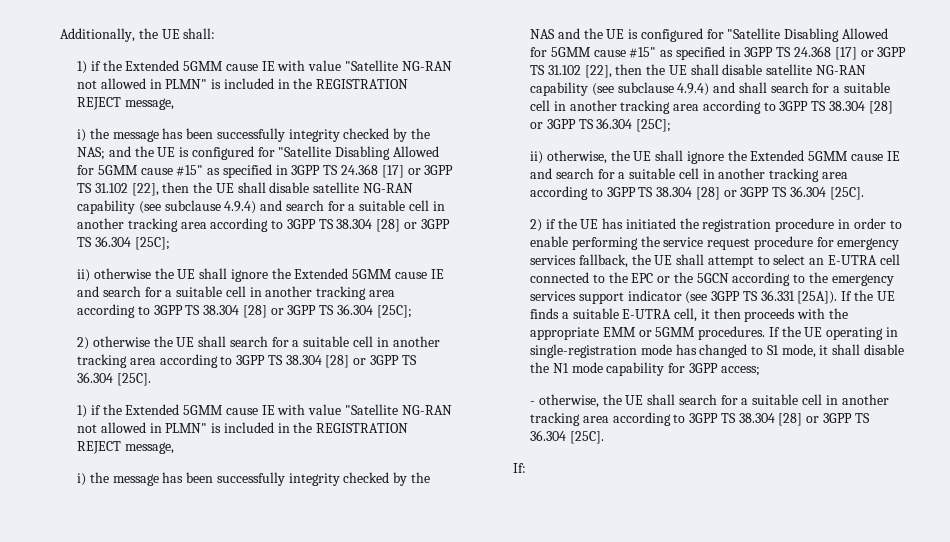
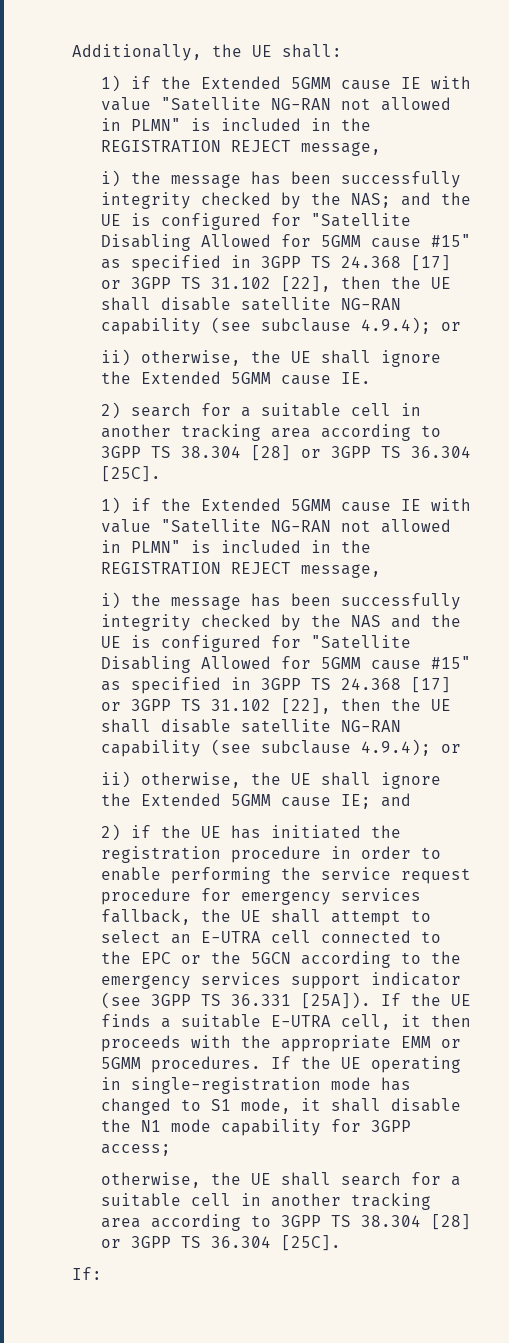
[224,200,445,214] [77,218,450,232] [77,236,170,250] [77,268,444,282] [77,286,396,300] [77,304,412,318] [77,336,227,350] 4.9.4) and search for a suitable cell in another tracking area according to 3GPP TS 38.304 [28] or 3GPP TS 36.304 [25C]; // ii) otherwise the UE shall ignore the Extended 5GMM cause IE and search for a suitable cell in another tracking area according to 3GPP TS 38.304 [28] or 3GPP TS 36.304 [25C]; // 2) otherwise the UE shall -> [361,317,462,334] [101,349,442,367] [101,371,372,385] [101,402,122,419] 4.9.4); or // ii) otherwise, the UE shall ignore the Extended 5GMM cause IE. // 2)
[677,82,891,96] [530,100,893,114] [530,118,672,132] 4.9.4) and shall search for a suitable cell in another tracking area according to 3GPP TS 38.304 [28] or 3GPP TS 36.304 [25C]; -> [361,739,462,756] 4.9.4); or
[886,151,900,161] [530,168,849,182] [530,186,864,200] IE and search for a suitable cell in another tracking area according to 3GPP TS 38.304 [28] or 3GPP TS 36.304 [25C]. -> [341,793,412,809] IE; and
[530,401,536,405] - -> (172, 1150) none

